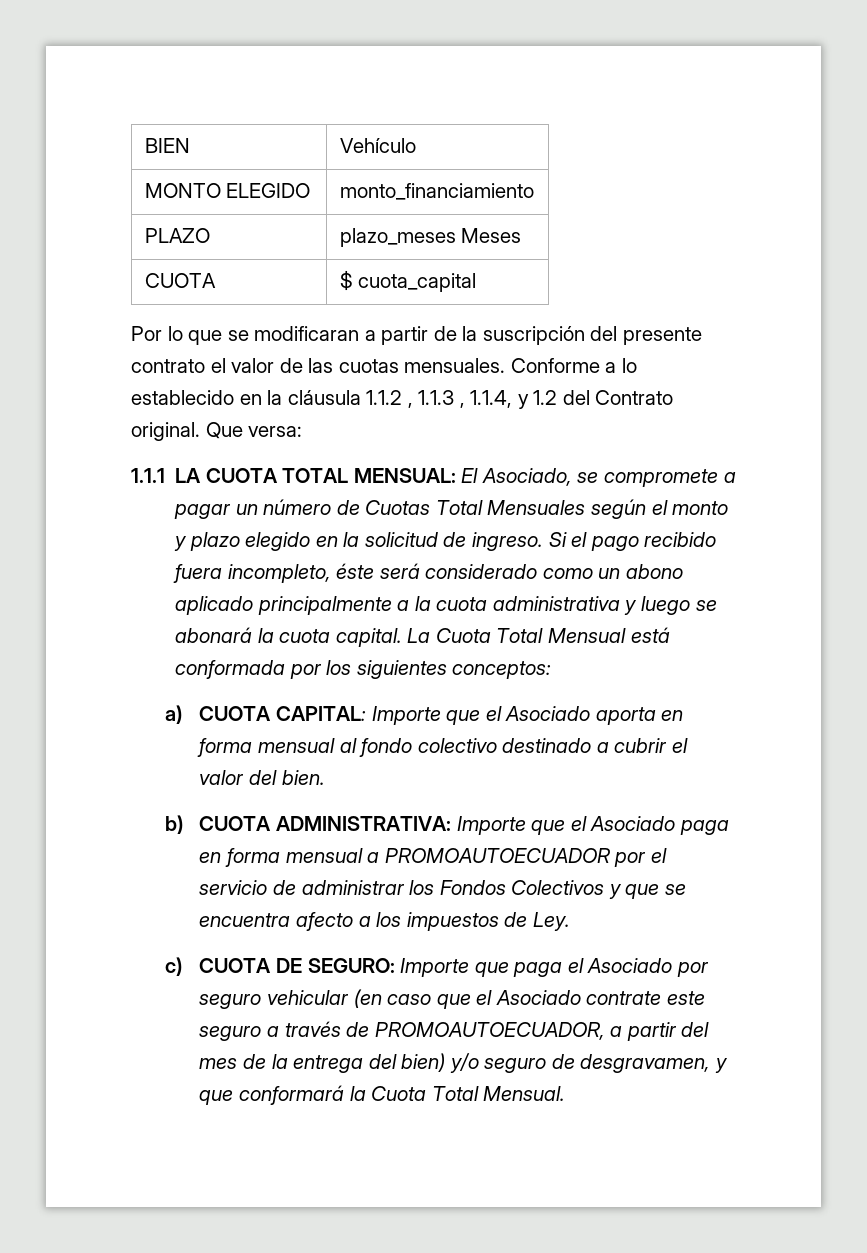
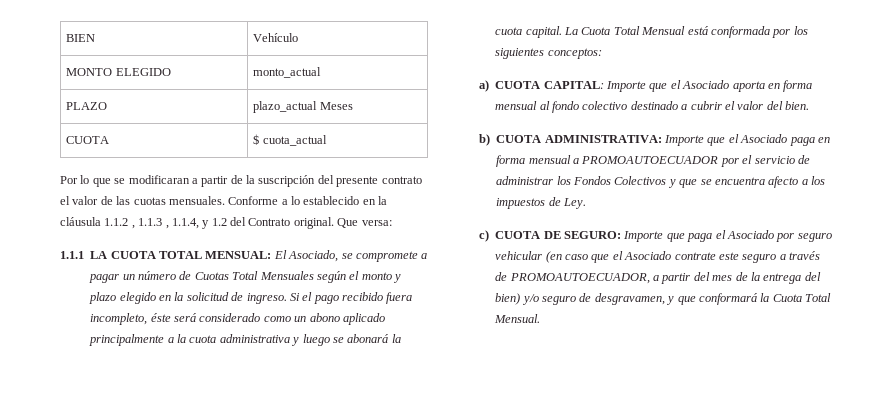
[339,183,534,200] monto_financiamiento -> [253,67,322,78] monto_actual
[339,228,456,247] plazo_meses -> [253,101,318,113] plazo_actual
[358,273,477,292] cuota_capital -> [262,135,327,146] cuota_actual

